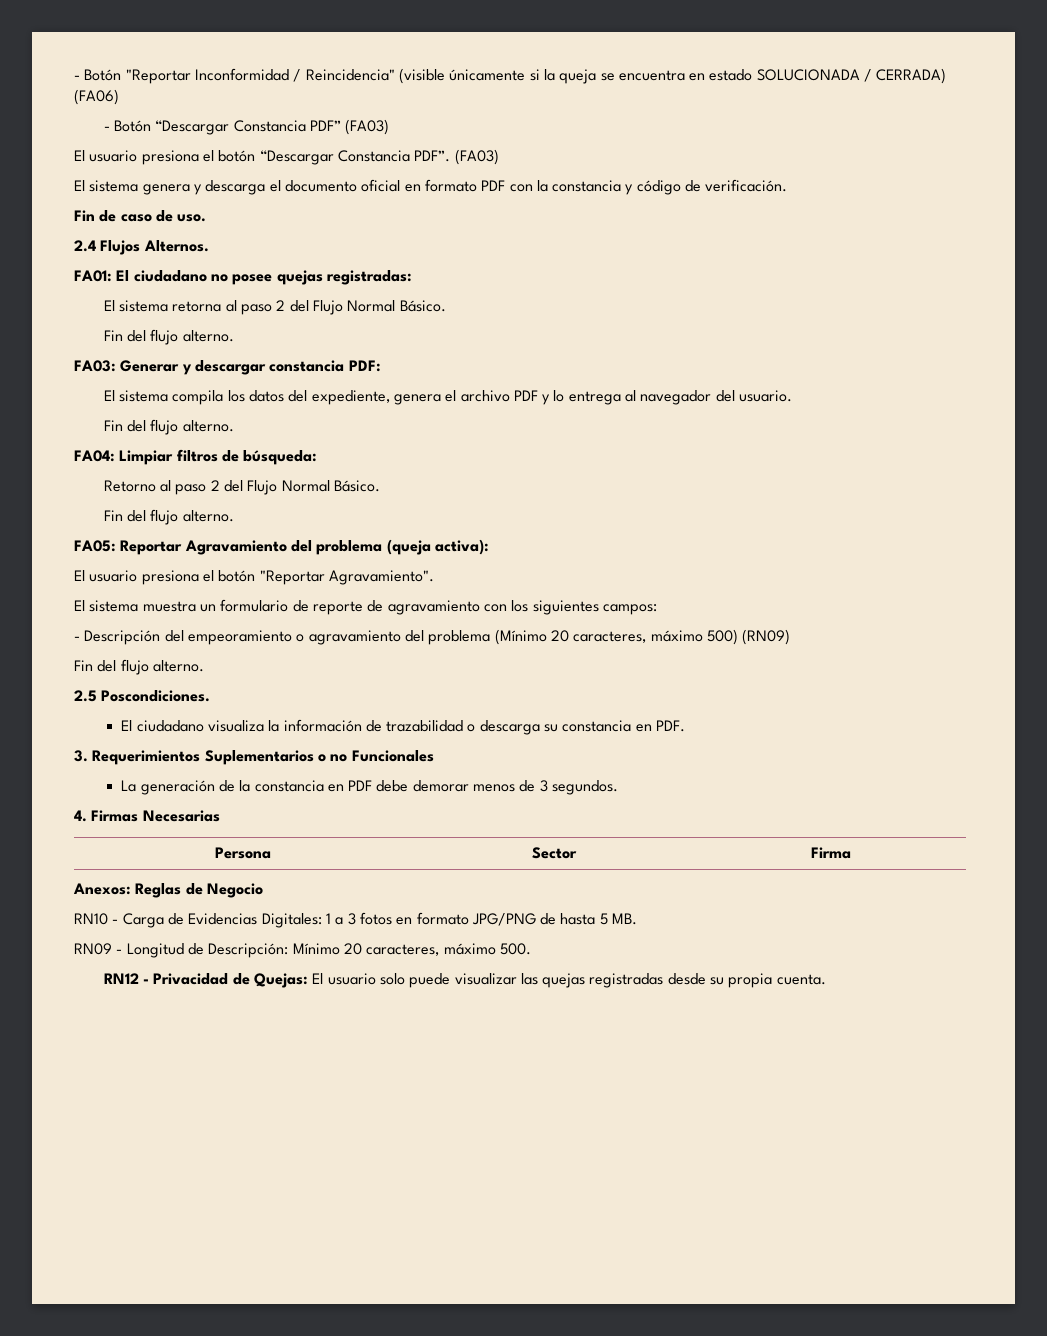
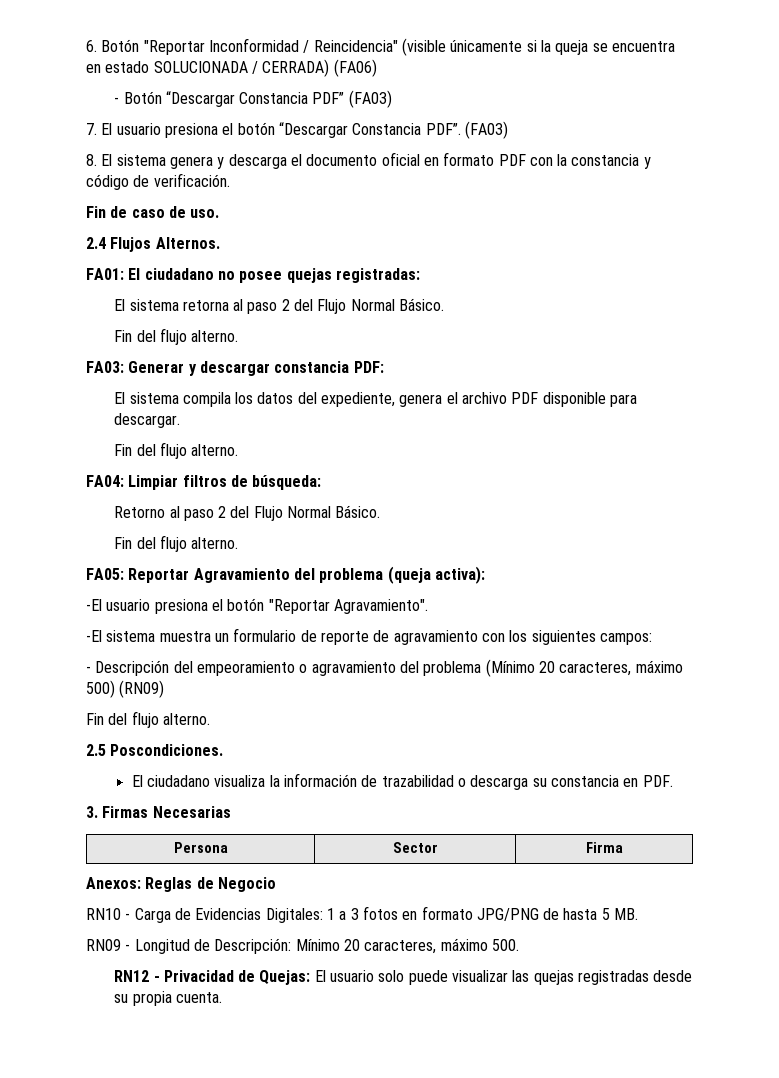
[74,75,80,80] - -> [86,40,97,52] 6.
(390, 127) none -> [86,123,97,135] 7.
(499, 157) none -> [86,154,97,166] 8.
[542,390,793,405] y lo entrega al navegador del usuario. -> [542,392,638,407] [114,413,181,428] disponible para descargar.
[74,570,85,581] El -> [86,599,102,611] -El
[74,600,85,611] El -> [86,630,102,642] -El
[92,750,434,765] [121,780,619,795] [74,810,87,822] Requerimientos Suplementarios o no Funcionales // La generación de la constancia en PDF debe demorar menos de 3 segundos. // 4. -> (98, 812) none

